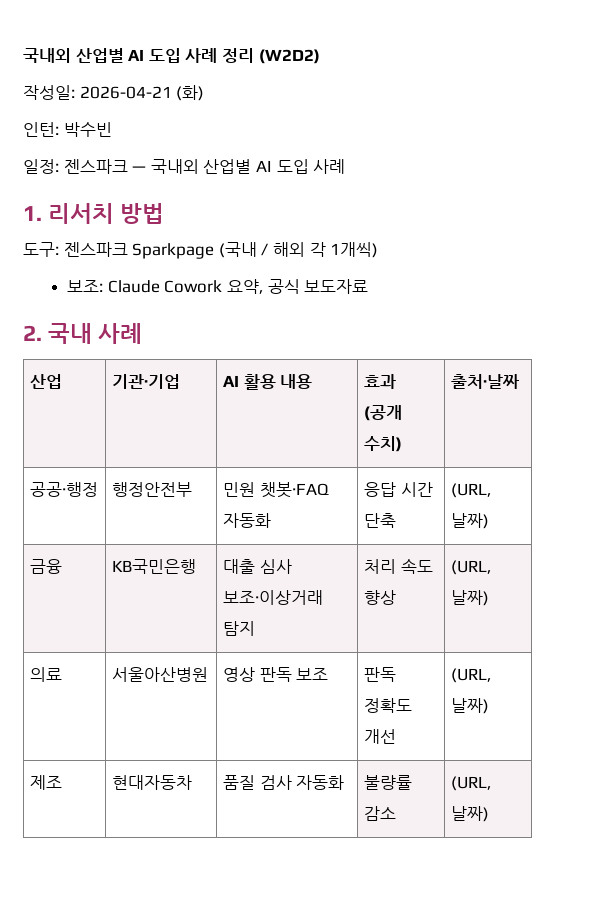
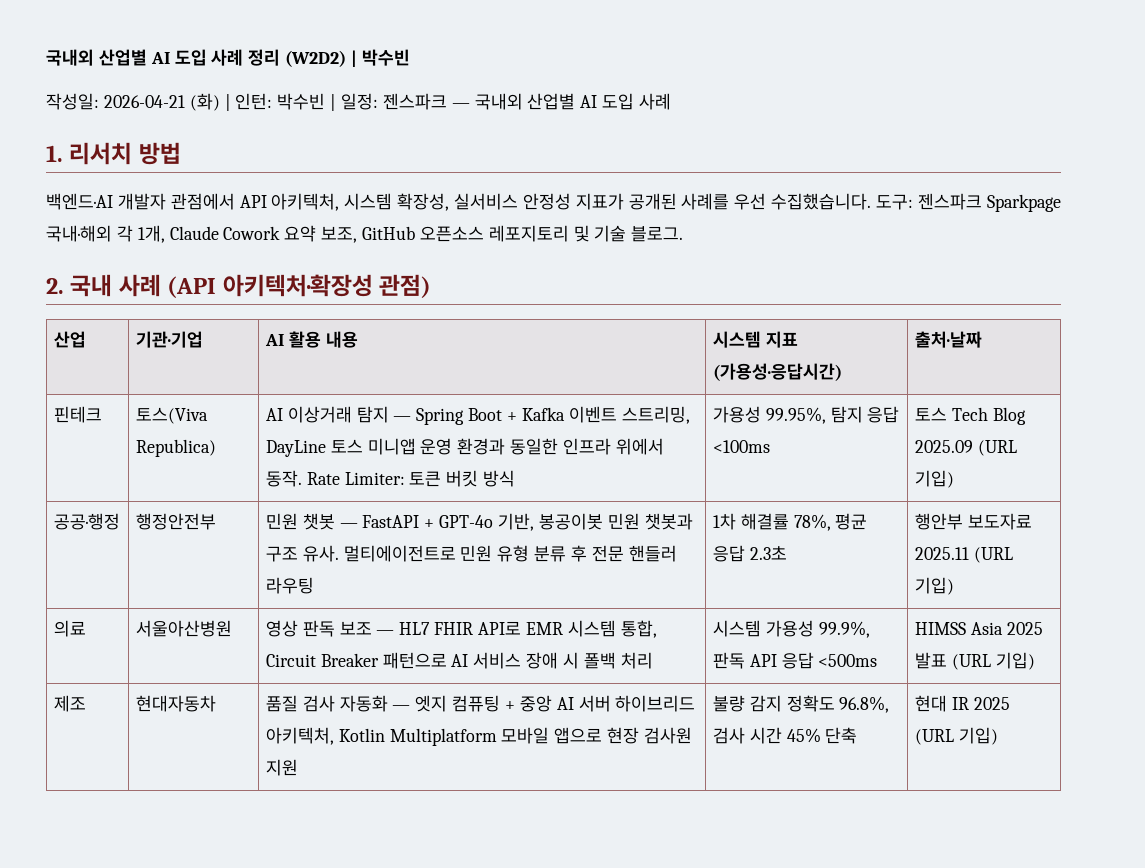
(320, 56) none -> [351,49,410,67] | 박수빈
(205, 93) // -> [224,94,231,111] |
(112, 129) // -> [330,94,337,111] |
[23,242,379,259] [67,279,369,294] 도구: 젠스파크 Sparkpage (국내 / 해외 각 1개씩) // 보조: Claude Cowork 요약, 공식 보도자료 -> [46,193,1061,212] [46,225,684,243] 백엔드·AI 개발자 관점에서 API 아키텍처, 시스템 확장성, 실서비스 안정성 지표가 공개된 사례를 우선 수집했습니다. 도구: 젠스파크 Sparkpage 국내·해외 각 1개, Claude Cowork 요약 보조, GitHub 오픈소스 레포지토리 및 기술 블로그.
(143, 333) none -> [167,274,432,298] (API 아키텍처·확장성 관점)
[363,374,396,389] [363,405,402,421] [363,436,402,452] [450,374,520,389] [29,482,98,497] [111,482,192,497] [222,482,329,498] [222,513,271,528] [363,482,433,497] [363,513,396,528] [450,483,491,498] [450,513,489,529] [29,559,62,574] [111,559,196,574] [222,559,292,574] [222,590,323,605] [222,621,255,636] [363,558,433,574] [363,590,396,605] [450,560,491,575] [450,590,489,606] 효과 (공개 수치) | 출처·날짜 // 공공·행정 | 행정안전부 | 민원 챗봇·FAQ 자동화 | 응답 시간 단축 | (URL, 날짜) // 금융 | KB국민은행 | 대출 심사 보조·이상거래 탐지 | 처리 속도 향상 | (URL, 날짜) -> [712,331,798,348] [712,363,842,381] [914,331,982,348] [53,406,102,423] [135,407,208,424] [135,439,216,457] [265,406,690,425] [265,438,664,457] [265,470,516,487] [712,406,900,424] [712,440,770,453] [914,407,1026,425] [914,440,1017,456] [914,470,954,488] [53,513,120,530] [135,513,216,530] [265,513,693,531] [265,545,677,562] [265,577,314,594] [712,513,868,531] [712,545,787,562] [914,513,1032,530] [914,547,1013,563] [914,577,954,595] 시스템 지표 (가용성·응답시간) | 출처·날짜 // 핀테크 | 토스(Viva Republica) | AI 이상거래 탐지 — Spring Boot + Kafka 이벤트 스트리밍, DayLine 토스 미니앱 운영 환경과 동일한 인프라 위에서 동작. Rate Limiter: 토큰 버킷 방식 | 가용성 99.95%, 탐지 응답 <100ms | 토스 Tech Blog 2025.09 (URL 기입) // 공공·행정 | 행정안전부 | 민원 챗봇 — FastAPI + GPT-4o 기반, 봉공이봇 민원 챗봇과 구조 유사. 멀티에이전트로 민원 유형 분류 후 전문 핸들러 라우팅 | 1차 해결률 78%, 평균 응답 2.3초 | 행안부 보도자료 2025.11 (URL 기입)
[363,667,396,682] [363,698,412,713] [363,729,396,744] [450,668,491,683] [450,698,489,714] | 판독 정확도 개선 | (URL, 날짜) -> [376,620,657,638] [265,652,653,669] [712,620,870,638] [712,652,878,669] [914,622,1043,635] [914,652,1035,670] — HL7 FHIR API로 EMR 시스템 통합, Circuit Breaker 패턴으로 AI 서비스 장애 시 폴백 처리 | 시스템 가용성 99.9%, 판독 API 응답 <500ms | HIMSS Asia 2025 발표 (URL 기입)
[363,775,412,790] [363,806,396,821] [450,776,491,791] [450,806,489,822] | 불량률 감소 | (URL, 날짜) -> [392,695,696,712] [265,727,692,746] [265,759,298,776] [712,695,890,713] [712,727,858,744] [914,695,1010,712] [914,727,998,745] — 엣지 컴퓨팅 + 중앙 AI 서버 하이브리드 아키텍처, Kotlin Multiplatform 모바일 앱으로 현장 검사원 지원 | 불량 감지 정확도 96.8%, 검사 시간 45% 단축 | 현대 IR 2025 (URL 기입)

